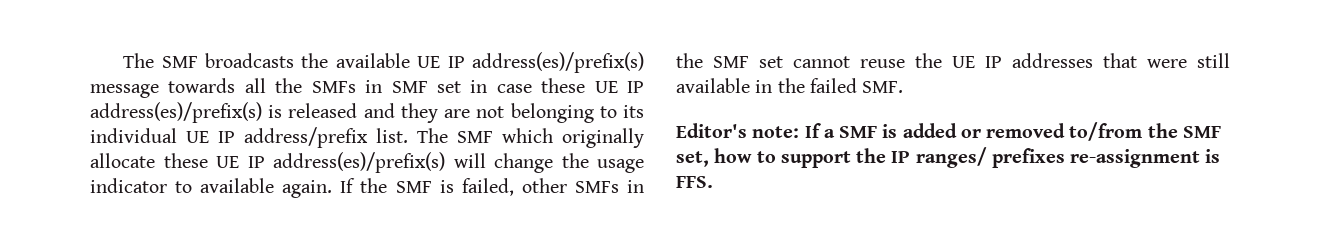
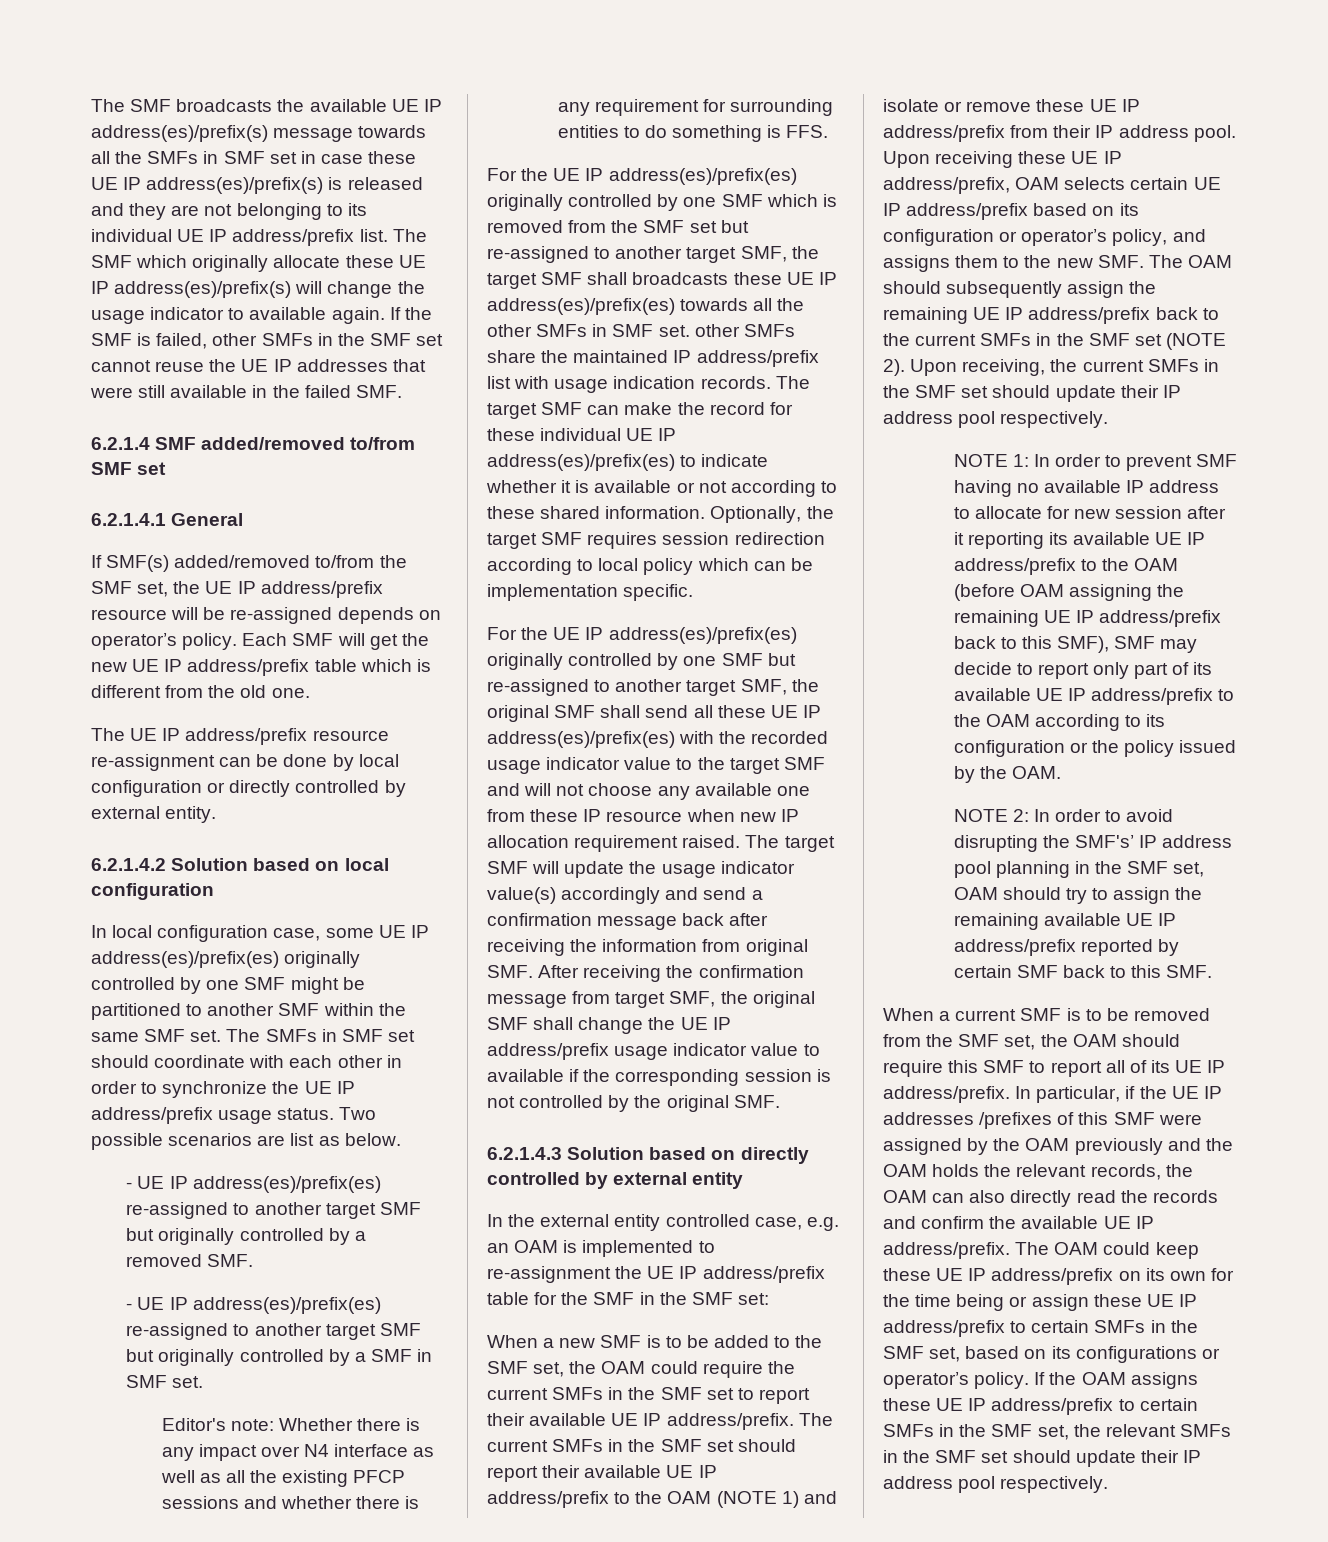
[676,122,1221,141] [676,147,1221,168] [676,176,713,188] Editor's note: If a SMF is added or removed to/from the SMF set, how to support the IP ranges/ prefixes re-assignment is FFS. -> [91,437,416,450] [91,462,167,475] [91,513,244,526] [91,555,407,572] [91,581,383,598] [91,607,441,624] [91,633,429,650] [91,659,431,676] [91,685,310,698] [91,728,389,745] [91,754,399,771] [91,780,406,797] [91,806,217,823] [91,858,389,871] [91,883,214,900] [91,925,429,942] [91,951,361,968] [91,977,365,994] [91,1003,406,1020] [91,1029,415,1042] [91,1055,402,1068] [91,1081,355,1098] [91,1107,377,1124] [91,1133,401,1150] [126,1176,381,1193] [126,1202,421,1219] [126,1228,366,1245] [126,1254,254,1267] [126,1297,381,1314] [126,1323,421,1340] [126,1349,433,1366] [126,1375,204,1388] [161,1418,421,1431] [161,1444,435,1461] [160,1470,406,1487] [161,1496,420,1509] [557,99,833,116] [557,125,829,142] [487,168,797,185] [487,194,837,211] [487,220,749,233] [487,246,819,263] [487,272,837,289] [487,298,805,315] [487,324,795,337] [487,350,819,367] [487,376,810,393] [487,402,793,419] [487,428,677,441] [487,454,769,471] [486,480,837,497] [487,506,834,523] [487,532,825,549] [487,558,813,575] [487,584,694,601] [487,627,797,644] [487,653,796,670] [487,679,819,696] [487,705,821,722] [487,731,829,748] [487,757,825,774] [487,783,810,800] [487,809,799,822] [487,835,835,852] [487,861,795,878] [487,887,763,904] [487,913,769,930] [487,939,808,956] [487,965,804,982] [487,991,815,1008] [487,1017,731,1034] [487,1043,820,1060] [487,1069,831,1086] [487,1095,780,1112] [487,1147,809,1164] [487,1172,744,1189] [487,1214,839,1231] [487,1240,715,1257] [487,1266,825,1283] [487,1292,769,1305] [487,1335,823,1348] [487,1361,795,1378] [487,1387,810,1404] [487,1413,833,1430] [487,1439,796,1452] [487,1465,717,1482] [487,1491,837,1508] [883,99,1140,112] [883,125,1236,142] [883,151,1122,168] [883,177,1221,194] [883,203,1139,220] [883,229,1206,246] [883,255,1232,272] [883,281,1157,298] [883,307,1219,324] [883,333,1226,350] [883,359,1219,376] [883,385,1181,402] [883,411,1109,428] [953,454,1238,471] [953,480,1220,497] [953,506,1227,519] [953,532,1206,549] [953,558,1178,575] [953,584,1184,601] [953,610,1221,627] [953,636,1198,653] [953,662,1213,679] [953,688,1235,705] [953,714,1166,731] [953,740,1237,757] [953,766,1061,783] [953,809,1174,822] [953,835,1233,852] [953,861,1205,878] [953,887,1203,904] [953,913,1176,930] [953,939,1179,956] [953,965,1213,978] [883,1008,1210,1021] [883,1034,1180,1050] [883,1060,1226,1077] [883,1086,1222,1103] [883,1112,1202,1129] [883,1138,1233,1155] [883,1164,1193,1180] [883,1190,1218,1207] [883,1216,1154,1229] [883,1242,1199,1259] [883,1268,1234,1285] [883,1294,1197,1311] [883,1320,1198,1337] [883,1346,1220,1363] [883,1372,1198,1389] [883,1398,1198,1415] [883,1424,1231,1440] [883,1450,1201,1467] [883,1476,1109,1493] 6.2.1.4 SMF added/removed to/from SMF set // 6.2.1.4.1 General // If SMF(s) added/removed to/from the SMF set, the UE IP address/prefix resource will be re-assigned depends on operator’s policy. Each SMF will get the new UE IP address/prefix table which is different from the old one. // The UE IP address/prefix resource re-assignment can be done by local configuration or directly controlled by external entity. // 6.2.1.4.2 Solution based on local configuration // In local configuration case, some UE IP address(es)/prefix(es) originally controlled by one SMF might be partitioned to another SMF within the same SMF set. The SMFs in SMF set should coordinate with each other in order to synchronize the UE IP address/prefix usage status. Two possible scenarios are list as below. // - UE IP address(es)/prefix(es) re-assigned to another target SMF but originally controlled by a removed SMF. // - UE IP address(es)/prefix(es) re-assigned to another target SMF but originally controlled by a SMF in SMF set. // Editor's note: Whether there is any impact over N4 interface as well as all the existing PFCP sessions and whether there is any requirement for surrounding entities to do something is FFS. // For the UE IP address(es)/prefix(es) originally controlled by one SMF which is removed from the SMF set but re-assigned to another target SMF, the target SMF shall broadcasts these UE IP address(es)/prefix(es) towards all the other SMFs in SMF set. other SMFs share the maintained IP address/prefix list with usage indication records. The target SMF can make the record for these individual UE IP address(es)/prefix(es) to indicate whether it is available or not according to these shared information. Optionally, the target SMF requires session redirection according to local policy which can be implementation specific. // For the UE IP address(es)/prefix(es) originally controlled by one SMF but re-assigned to another target SMF, the original SMF shall send all these UE IP address(es)/prefix(es) with the recorded usage indicator value to the target SMF and will not choose any available one from these IP resource when new IP allocation requirement raised. The target SMF will update the usage indicator value(s) accordingly and send a confirmation message back after receiving the information from original SMF. After receiving the confirmation message from target SMF, the original SMF shall change the UE IP address/prefix usage indicator value to available if the corresponding session is not controlled by the original SMF. // 6.2.1.4.3 Solution based on directly controlled by external entity // In the external entity controlled case, e.g. an OAM is implemented to re-assignment the UE IP address/prefix table for the SMF in the SMF set: // When a new SMF is to be added to the SMF set, the OAM could require the current SMFs in the SMF set to report their available UE IP address/prefix. The current SMFs in the SMF set should report their available UE IP address/prefix to the OAM (NOTE 1) and isolate or remove these UE IP address/prefix from their IP address pool. Upon receiving these UE IP address/prefix, OAM selects certain UE IP address/prefix based on its configuration or operator’s policy, and assigns them to the new SMF. The OAM should subsequently assign the remaining UE IP address/prefix back to the current SMFs in the SMF set (NOTE 2). Upon receiving, the current SMFs in the SMF set should update their IP address pool respectively. // NOTE 1: In order to prevent SMF having no available IP address to allocate for new session after it reporting its available UE IP address/prefix to the OAM (before OAM assigning the remaining UE IP address/prefix back to this SMF), SMF may decide to report only part of its available UE IP address/prefix to the OAM according to its configuration or the policy issued by the OAM. // NOTE 2: In order to avoid disrupting the SMF's’ IP address pool planning in the SMF set, OAM should try to assign the remaining available UE IP address/prefix reported by certain SMF back to this SMF. // When a current SMF is to be removed from the SMF set, the OAM should require this SMF to report all of its UE IP address/prefix. In particular, if the UE IP addresses /prefixes of this SMF were assigned by the OAM previously and the OAM holds the relevant records, the OAM can also directly read the records and confirm the available UE IP address/prefix. The OAM could keep these UE IP address/prefix on its own for the time being or assign these UE IP address/prefix to certain SMFs in the SMF set, based on its configurations or operator’s policy. If the OAM assigns these UE IP address/prefix to certain SMFs in the SMF set, the relevant SMFs in the SMF set should update their IP address pool respectively.

